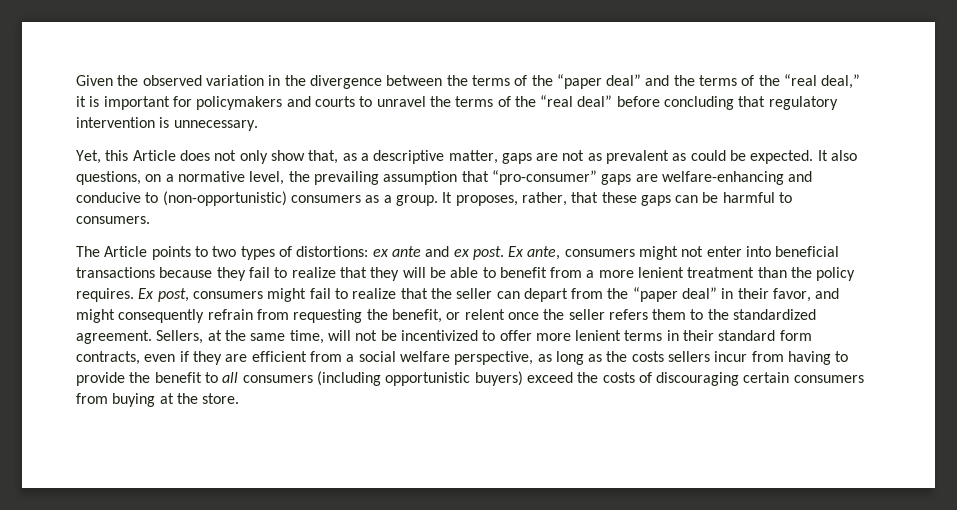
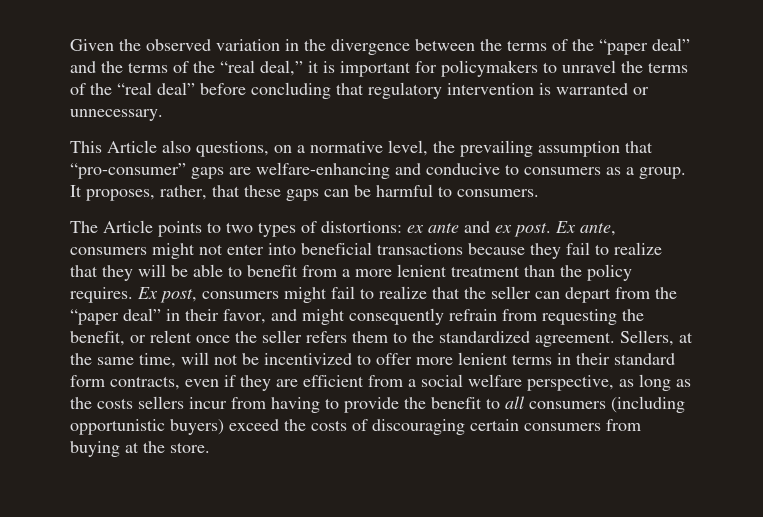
[286,96,355,107] and courts -> (538, 68) none
(170, 122) none -> [556,83,649,95] warranted or
[76,150,828,164] Yet, this Article does not only show that, as a descriptive matter, gaps are not as prevalent as could be expected. It -> [70,140,157,153] This Article
[162,191,287,206] (non-opportunistic) -> (519, 169) none

